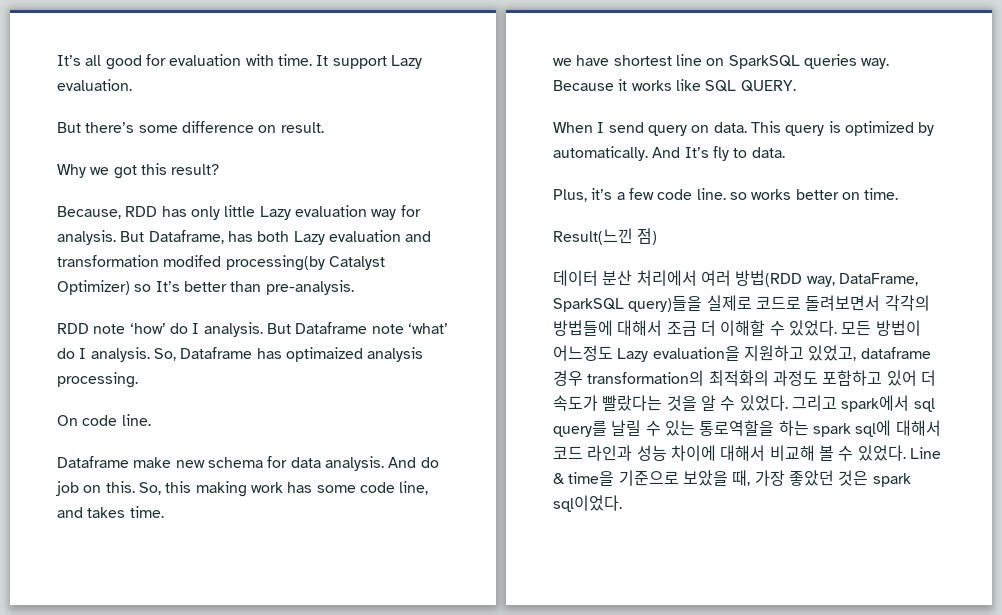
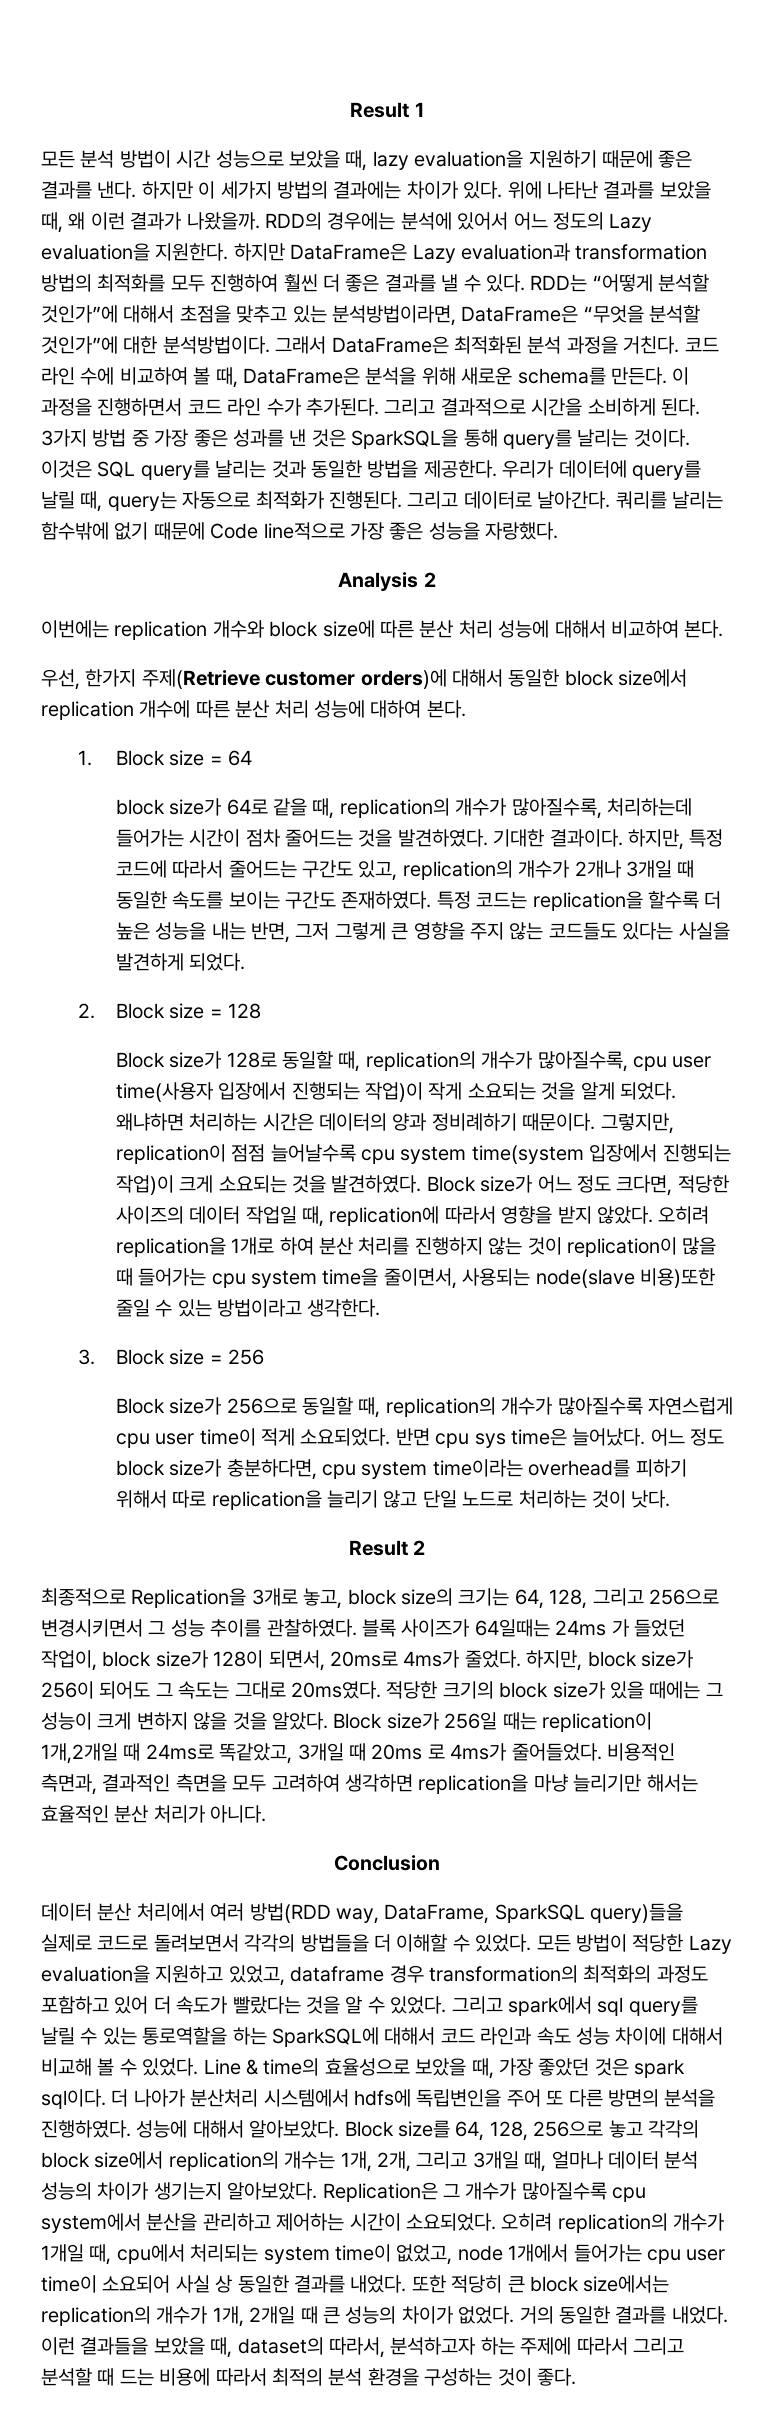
[57,54,422,70] [57,79,132,91] [57,121,324,133] [57,163,220,179] [57,205,421,220] [57,230,432,245] [57,255,385,271] [57,280,354,295] [57,322,448,337] [57,347,424,362] [57,372,138,388] [57,414,151,426] [57,456,439,471] [56,481,429,497] [57,506,164,518] [553,54,890,69] [553,79,796,92] [553,121,935,136] [553,146,785,161] [553,188,899,202] [553,228,658,245] It’s all good for evaluation with time. It support Lazy evaluation. // But there’s some difference on result. // Why we got this result? // Because, RDD has only little Lazy evaluation way for analysis. But Dataframe, has both Lazy evaluation and transformation modifed processing(by Catalyst Optimizer) so It’s better than pre-analysis. // RDD note ‘how’ do I analysis. But Dataframe note ‘what’ do I analysis. So, Dataframe has optimaized analysis processing. // On code line. // Dataframe make new schema for data analysis. And do job on this. So, this making work has some code line, and takes time. // we have shortest line on SparkSQL queries way. Because it works like SQL QUERY. // When I send query on data. This query is optimized by automatically. And It’s fly to data. // Plus, it’s a few code line. so works better on time. // Result(느낀 점) -> [350,102,424,118] [41,150,693,171] [41,181,711,199] [41,212,653,233] [41,243,708,263] [41,274,710,292] [41,305,701,326] [41,336,719,354] [41,367,690,388] [41,398,700,416] [41,429,690,449] [41,460,701,480] [41,491,723,512] [41,522,559,540] [338,572,436,591] [41,620,724,640] [41,669,688,690] [41,700,466,720] [78,750,252,766] [115,798,692,819] [115,829,724,850] [115,860,695,881] [115,891,722,911] [115,922,730,943] [115,953,246,971] [78,1003,261,1019] [115,1051,712,1072] [115,1082,676,1102] [115,1113,674,1134] [115,1144,731,1164] [115,1175,729,1196] [115,1206,710,1227] [115,1237,717,1257] [115,1268,715,1289] [115,1299,381,1317] [78,1349,264,1365] [115,1397,733,1418] [115,1428,725,1448] [115,1459,687,1480] [115,1490,671,1510] [348,1540,426,1556] [41,1588,719,1609] [41,1619,685,1637] [41,1650,693,1671] [41,1681,723,1699] [41,1712,652,1732] [41,1743,675,1764] [41,1774,698,1795] [41,1805,267,1823] [334,1855,440,1871] Result 1 // 모든 분석 방법이 시간 성능으로 보았을 때, lazy evaluation을 지원하기 때문에 좋은 결과를 낸다. 하지만 이 세가지 방법의 결과에는 차이가 있다. 위에 나타난 결과를 보았을 때, 왜 이런 결과가 나왔을까. RDD의 경우에는 분석에 있어서 어느 정도의 Lazy evaluation을 지원한다. 하지만 DataFrame은 Lazy evaluation과 transformation 방법의 최적화를 모두 진행하여 훨씬 더 좋은 결과를 낼 수 있다. RDD는 “어떻게 분석할 것인가”에 대해서 초점을 맞추고 있는 분석방법이라면, DataFrame은 “무엇을 분석할 것인가”에 대한 분석방법이다. 그래서 DataFrame은 최적화된 분석 과정을 거친다. 코드 라인 수에 비교하여 볼 때, DataFrame은 분석을 위해 새로운 schema를 만든다. 이 과정을 진행하면서 코드 라인 수가 추가된다. 그리고 결과적으로 시간을 소비하게 된다. 3가지 방법 중 가장 좋은 성과를 낸 것은 SparkSQL을 통해 query를 날리는 것이다. 이것은 SQL query를 날리는 것과 동일한 방법을 제공한다. 우리가 데이터에 query를 날릴 때, query는 자동으로 최적화가 진행된다. 그리고 데이터로 날아간다. 쿼리를 날리는 함수밖에 없기 때문에 Code line적으로 가장 좋은 성능을 자랑했다. // Analysis 2 // 이번에는 replication 개수와 block size에 따른 분산 처리 성능에 대해서 비교하여 본다. // 우선, 한가지 주제(Retrieve customer orders)에 대해서 동일한 block size에서 replication 개수에 따른 분산 처리 성능에 대하여 본다. // 1. Block size = 64 // block size가 64로 같을 때, replication의 개수가 많아질수록, 처리하는데 들어가는 시간이 점차 줄어드는 것을 발견하였다. 기대한 결과이다. 하지만, 특정 코드에 따라서 줄어드는 구간도 있고, replication의 개수가 2개나 3개일 때 동일한 속도를 보이는 구간도 존재하였다. 특정 코드는 replication을 할수록 더 높은 성능을 내는 반면, 그저 그렇게 큰 영향을 주지 않는 코드들도 있다는 사실을 발견하게 되었다. // 2. Block size = 128 // Block size가 128로 동일할 때, replication의 개수가 많아질수록, cpu user time(사용자 입장에서 진행되는 작업)이 작게 소요되는 것을 알게 되었다. 왜냐하면 처리하는 시간은 데이터의 양과 정비례하기 때문이다. 그렇지만, replication이 점점 늘어날수록 cpu system time(system 입장에서 진행되는 작업)이 크게 소요되는 것을 발견하였다. Block size가 어느 정도 크다면, 적당한 사이즈의 데이터 작업일 때, replication에 따라서 영향을 받지 않았다. 오히려 replication을 1개로 하여 분산 처리를 진행하지 않는 것이 replication이 많을 때 들어가는 cpu system time을 줄이면서, 사용되는 node(slave 비용)또한 줄일 수 있는 방법이라고 생각한다. // 3. Block size = 256 // Block size가 256으로 동일할 때, replication의 개수가 많아질수록 자연스럽게 cpu user time이 적게 소요되었다. 반면 cpu sys time은 늘어났다. 어느 정도 block size가 충분하다면, cpu system time이라는 overhead를 피하기 위해서 따로 replication을 늘리기 않고 단일 노드로 처리하는 것이 낫다. // Result 2 // 최종적으로 Replication을 3개로 놓고, block size의 크기는 64, 128, 그리고 256으로 변경시키면서 그 성능 추이를 관찰하였다. 블록 사이즈가 64일때는 24ms 가 들었던 작업이, block size가 128이 되면서, 20ms로 4ms가 줄었다. 하지만, block size가 256이 되어도 그 속도는 그대로 20ms였다. 적당한 크기의 block size가 있을 때에는 그 성능이 크게 변하지 않을 것을 알았다. Block size가 256일 때는 replication이 1개,2개일 때 24ms로 똑같았고, 3개일 때 20ms 로 4ms가 줄어들었다. 비용적인 측면과, 결과적인 측면을 모두 고려하여 생각하면 replication을 마냥 늘리기만 해서는 효율적인 분산 처리가 아니다. // Conclusion
[553,320,697,336] 방법들에 대해서 조금 -> [300,1934,369,1952] 방법들을
[553,345,613,361] 어느정도 -> [632,1934,684,1952] 적당한
[812,420,892,437] spark sql에 -> [272,2027,379,2047] SparkSQL에
(633, 453) none -> [536,2027,571,2045] 속도
[568,470,679,486] time을 기준으로 -> [263,2058,410,2076] time의 효율성으로
[553,495,622,512] sql이었다. -> [41,2089,716,2109] [41,2120,699,2141] [41,2151,699,2172] [41,2182,647,2202] [41,2213,725,2233] [41,2244,726,2265] [41,2275,670,2293] [41,2306,728,2327] [41,2337,684,2358] [41,2368,576,2386] sql이다. 더 나아가 분산처리 시스템에서 hdfs에 독립변인을 주어 또 다른 방면의 분석을 진행하였다. 성능에 대해서 알아보았다. Block size를 64, 128, 256으로 놓고 각각의 block size에서 replication의 개수는 1개, 2개, 그리고 3개일 때, 얼마나 데이터 분석 성능의 차이가 생기는지 알아보았다. Replication은 그 개수가 많아질수록 cpu system에서 분산을 관리하고 제어하는 시간이 소요되었다. 오히려 replication의 개수가 1개일 때, cpu에서 처리되는 system time이 없었고, node 1개에서 들어가는 cpu user time이 소요되어 사실 상 동일한 결과를 내었다. 또한 적당히 큰 block size에서는 replication의 개수가 1개, 2개일 때 큰 성능의 차이가 없었다. 거의 동일한 결과를 내었다. 이런 결과들을 보았을 때, dataset의 따라서, 분석하고자 하는 주제에 따라서 그리고 분석할 때 드는 비용에 따라서 최적의 분석 환경을 구성하는 것이 좋다.

